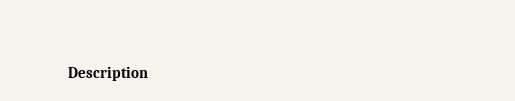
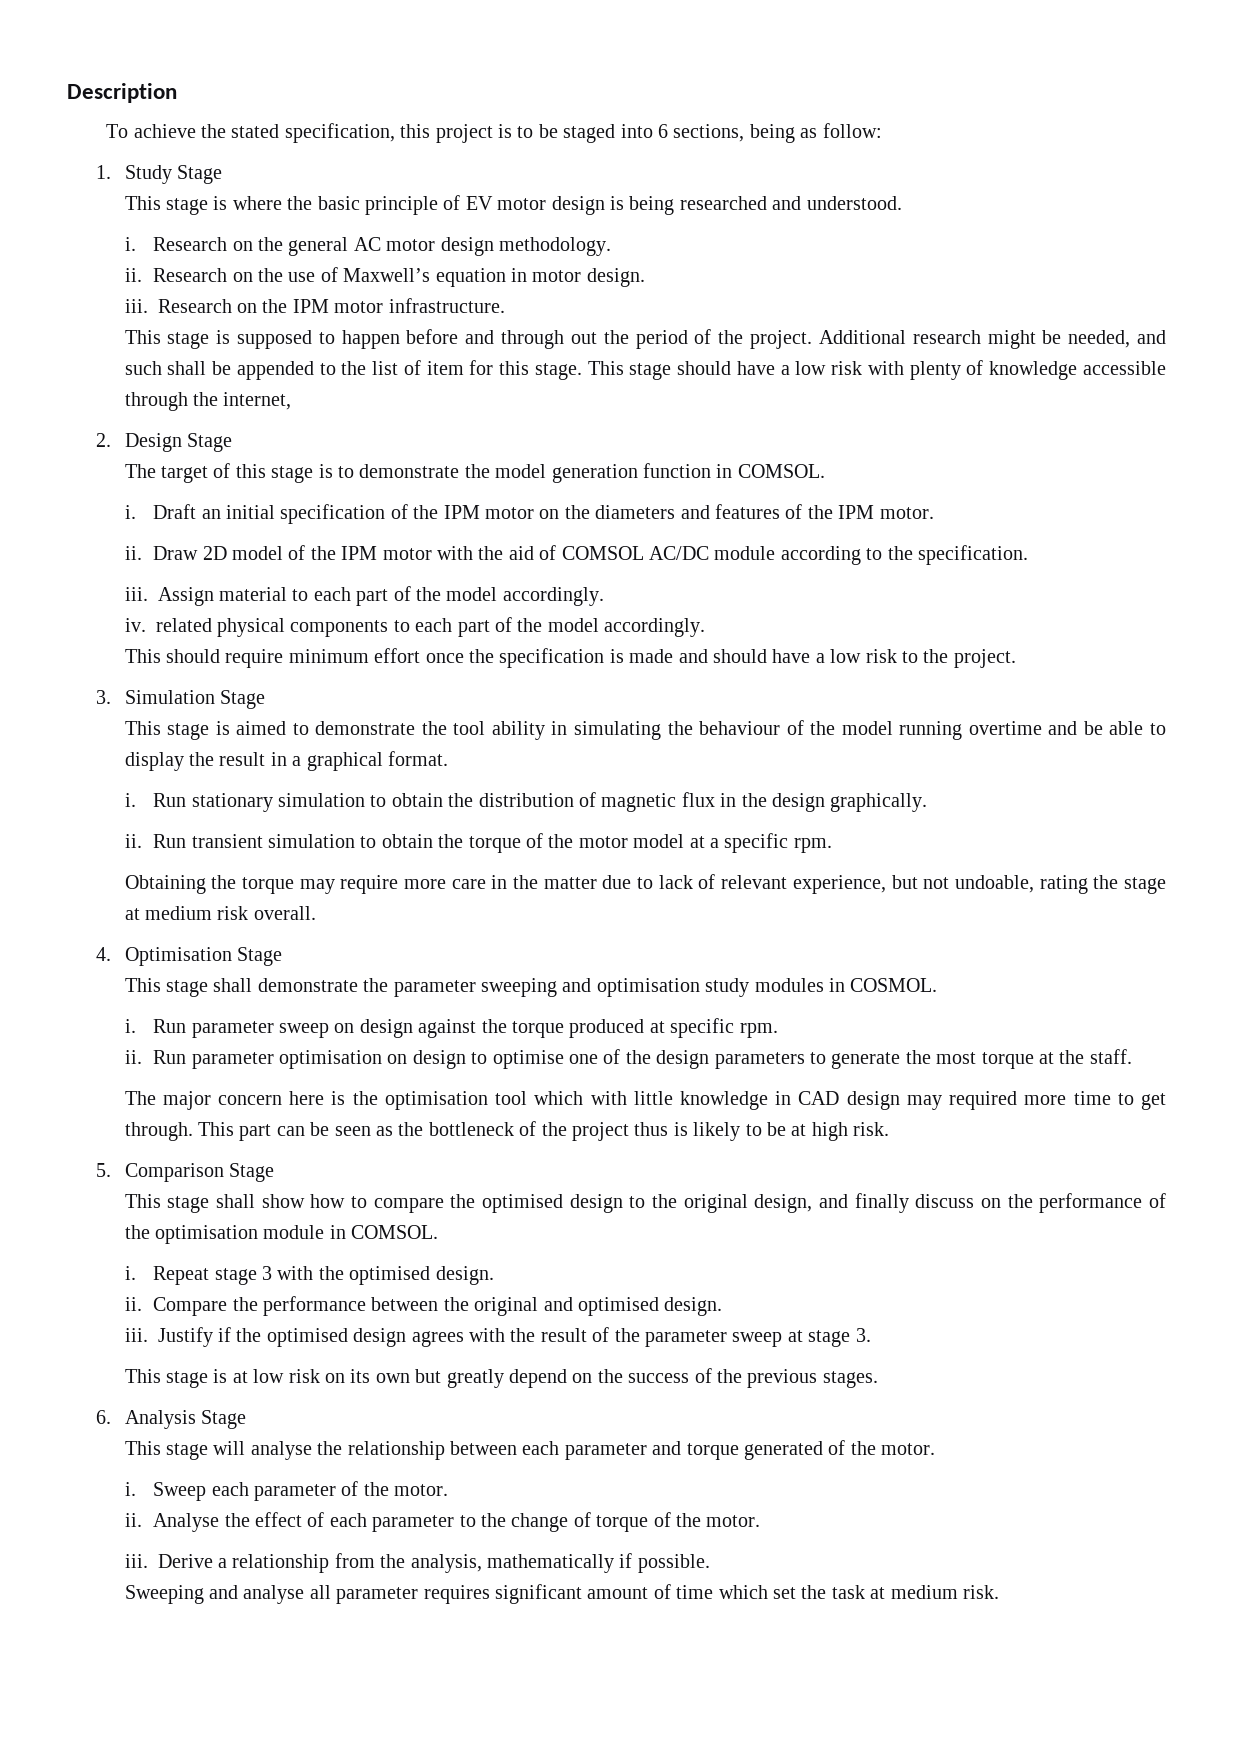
(148, 73) none -> [106,123,882,143] [95,165,222,184] [124,195,902,215] [124,237,612,256] [124,267,645,287] [124,298,505,313] [124,329,1167,349] [124,360,1166,380] [124,392,292,411] [95,433,232,452] [124,463,825,483] [124,504,934,524] [124,545,1029,565] [124,586,604,606] [124,617,706,637] [124,648,1016,668] [95,690,265,709] [124,720,1166,740] [124,751,448,771] [124,792,928,812] [124,833,832,853] [124,874,1166,894] [124,906,316,920] [95,947,282,966] [124,978,938,997] [124,1018,778,1038] [124,1049,1132,1069] [124,1091,1166,1110] [124,1121,890,1141] [95,1163,274,1182] [124,1193,1167,1213] [124,1225,439,1244] [124,1266,494,1285] [124,1296,723,1316] [124,1327,871,1347] [124,1368,878,1388] [95,1410,246,1429] [124,1440,936,1460] [124,1481,449,1501] [124,1512,761,1532] [124,1553,710,1573] [124,1584,999,1604] // To achieve the stated specification, this project is to be staged into 6 sections, being as follow: // 1. Study Stage // This stage is where the basic principle of EV motor design is being researched and understood. // i. Research on the general AC motor design methodology. // ii. Research on the use of Maxwell’s equation in motor design. // iii. Research on the IPM motor infrastructure. // This stage is supposed to happen before and through out the period of the project. Additional research might be needed, and such shall be appended to the list of item for this stage. This stage should have a low risk with plenty of knowledge accessible through the internet, // 2. Design Stage // The target of this stage is to demonstrate the model generation function in COMSOL. // i. Draft an initial specification of the IPM motor on the diameters and features of the IPM motor. // ii. Draw 2D model of the IPM motor with the aid of COMSOL AC/DC module according to the specification. // iii. Assign material to each part of the model accordingly. // iv. related physical components to each part of the model accordingly. // This should require minimum effort once the specification is made and should have a low risk to the project. // 3. Simulation Stage // This stage is aimed to demonstrate the tool ability in simulating the behaviour of the model running overtime and be able to display the result in a graphical format. // i. Run stationary simulation to obtain the distribution of magnetic flux in the design graphically. // ii. Run transient simulation to obtain the torque of the motor model at a specific rpm. // Obtaining the torque may require more care in the matter due to lack of relevant experience, but not undoable, rating the stage at medium risk overall. // 4. Optimisation Stage // This stage shall demonstrate the parameter sweeping and optimisation study modules in COSMOL. // i. Run parameter sweep on design against the torque produced at specific rpm. // ii. Run parameter optimisation on design to optimise one of the design parameters to generate the most torque at the staff. // The major concern here is the optimisation tool which with little knowledge in CAD design may required more time to get through. This part can be seen as the bottleneck of the project thus is likely to be at high risk. // 5. Comparison Stage // This stage shall show how to compare the optimised design to the original design, and finally discuss on the performance of the optimisation module in COMSOL. // i. Repeat stage 3 with the optimised design. // ii. Compare the performance between the original and optimised design. // iii. Justify if the optimised design agrees with the result of the parameter sweep at stage 3. // This stage is at low risk on its own but greatly depend on the success of the previous stages. // 6. Analysis Stage // This stage will analyse the relationship between each parameter and torque generated of the motor. // i. Sweep each parameter of the motor. // ii. Analyse the effect of each parameter to the change of torque of the motor. // iii. Derive a relationship from the analysis, mathematically if possible. // Sweeping and analyse all parameter requires significant amount of time which set the task at medium risk.

